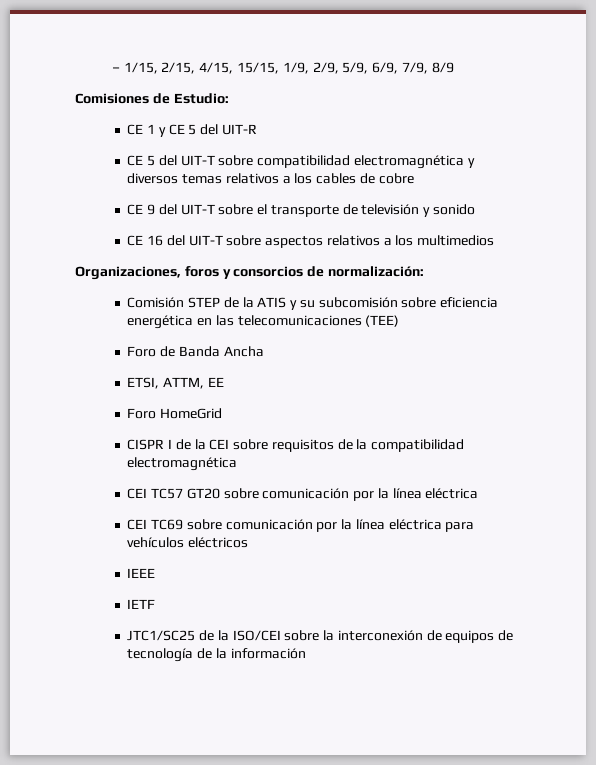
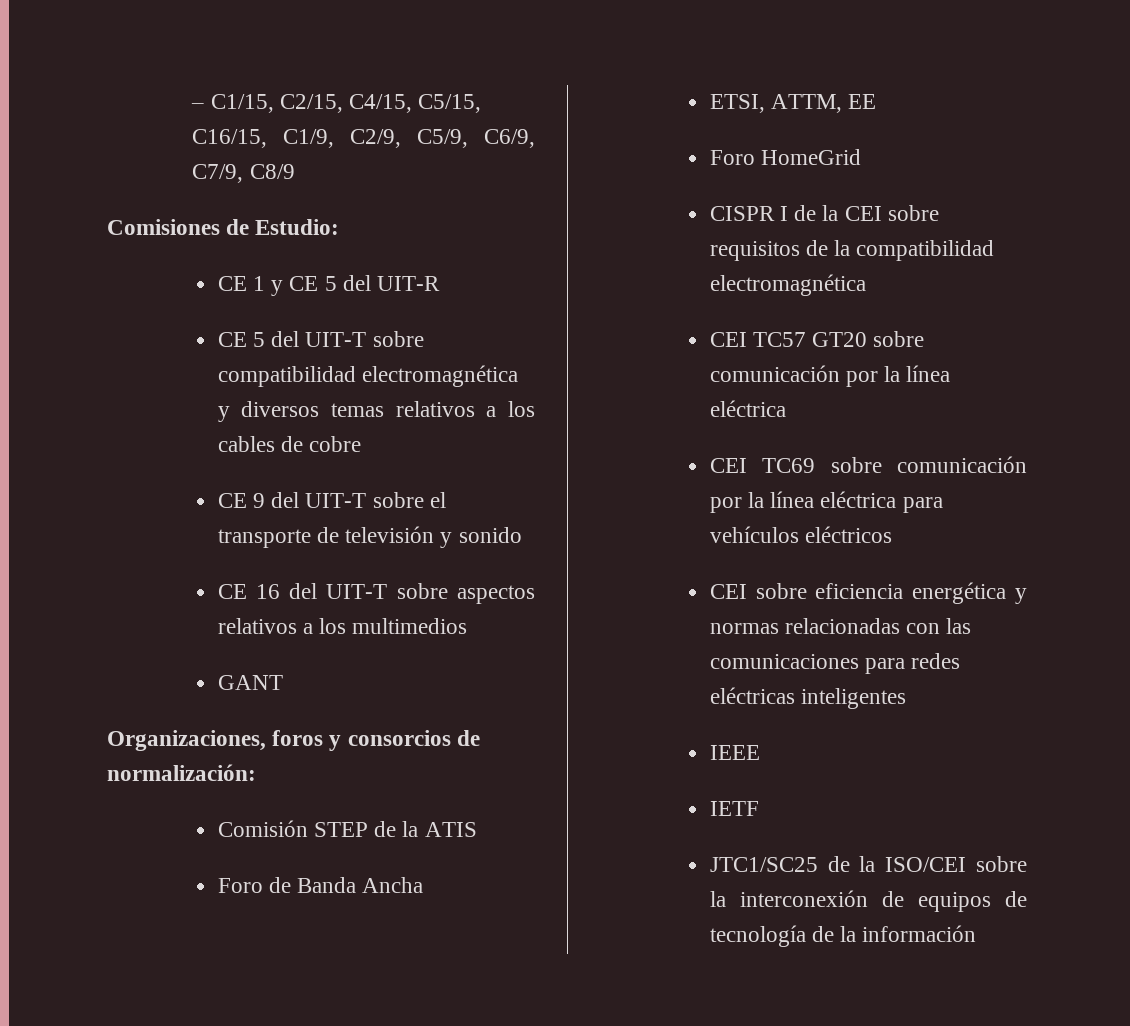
[123,62,454,74] 1/15, 2/15, 4/15, 15/15, 1/9, 2/9, 5/9, 6/9, 7/9, 8/9 -> [210,94,482,113] [192,129,535,148] [192,164,295,183] C1/15, C2/15, C4/15, C5/15, C16/15, C1/9, C2/9, C5/9, C6/9, C7/9, C8/9
(495, 240) none -> [217,675,283,690] // GANT
[290,297,499,310] [127,315,400,329] y su subcomisión sobre eficiencia energética en las telecomunicaciones (TEE) -> (477, 829) none
(249, 542) none -> [709,582,1027,604] [709,618,972,634] [709,653,961,674] [709,687,906,709] // CEI sobre eficiencia energética y normas relacionadas con las comunicaciones para redes eléctricas inteligentes

